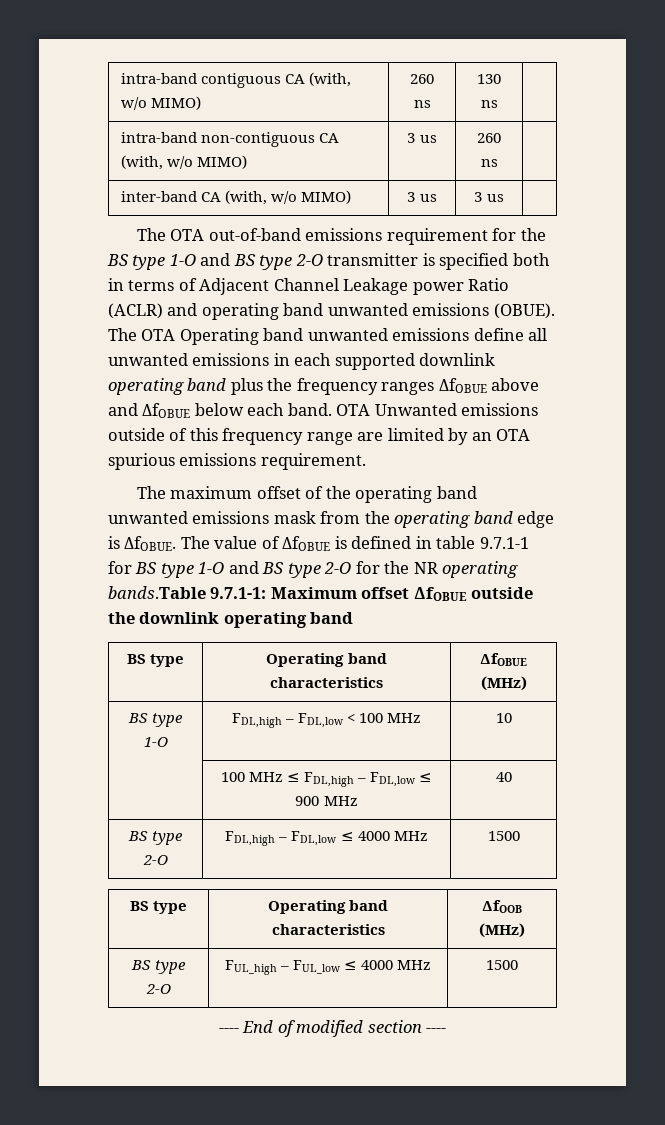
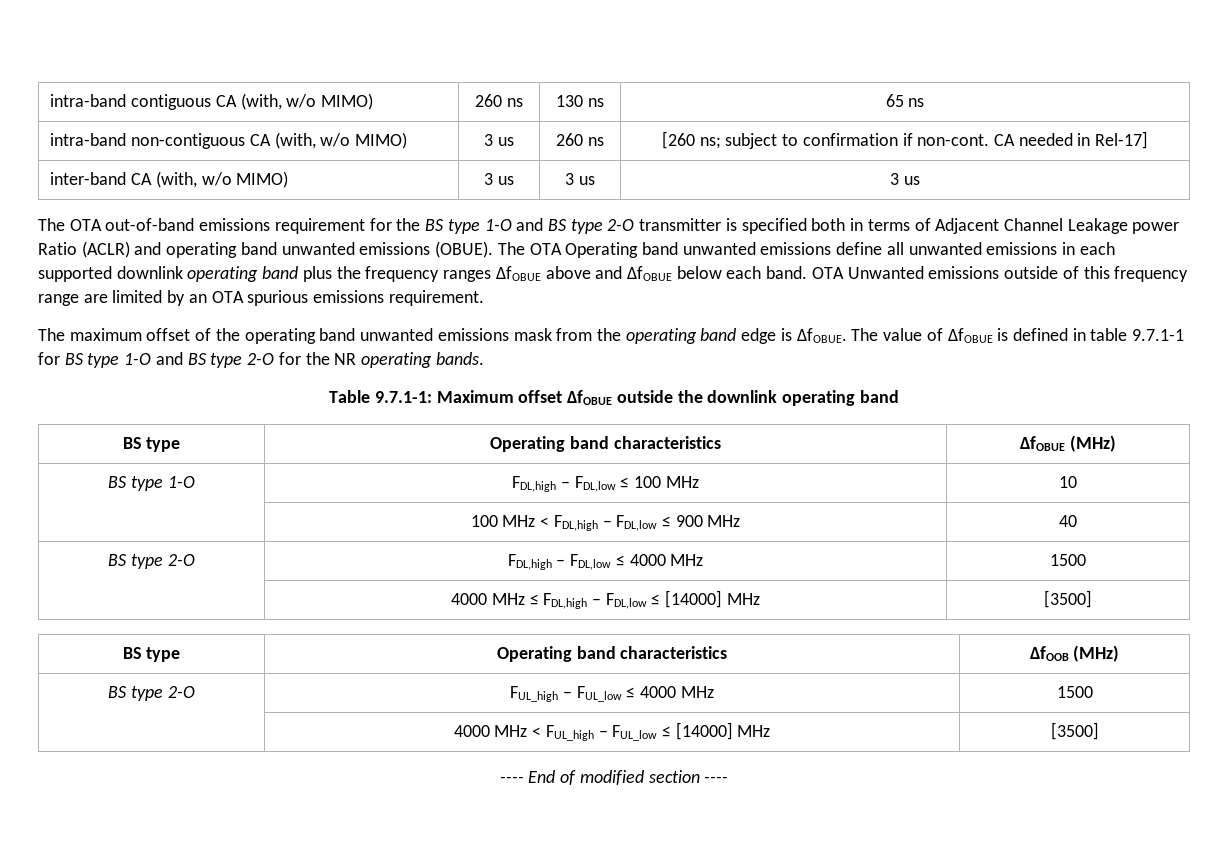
(498, 104) none -> [885,94,925,107] 65 ns
(498, 163) none -> [661,131,1149,149] [260 ns; subject to confirmation if non-cont. CA needed in Rel-17]
(504, 198) none -> [890,173,920,185] 3 us
[108,586,206,599] bands.Table -> [435,352,484,365] [329,390,371,403] bands. // Table
[347,713,356,723] < -> [620,477,630,488] ≤
[286,773,300,782] ≤ -> [540,517,550,527] <
(520, 836) none -> [451,590,760,609] [1044,590,1092,608] // | 4000 MHz ≤ FDL,high – FDL,low ≤ [14000] MHz | [3500]
(518, 965) none -> [453,722,771,741] [1050,722,1099,740] // | 4000 MHz < FUL_high – FUL_low ≤ [14000] MHz | [3500]

